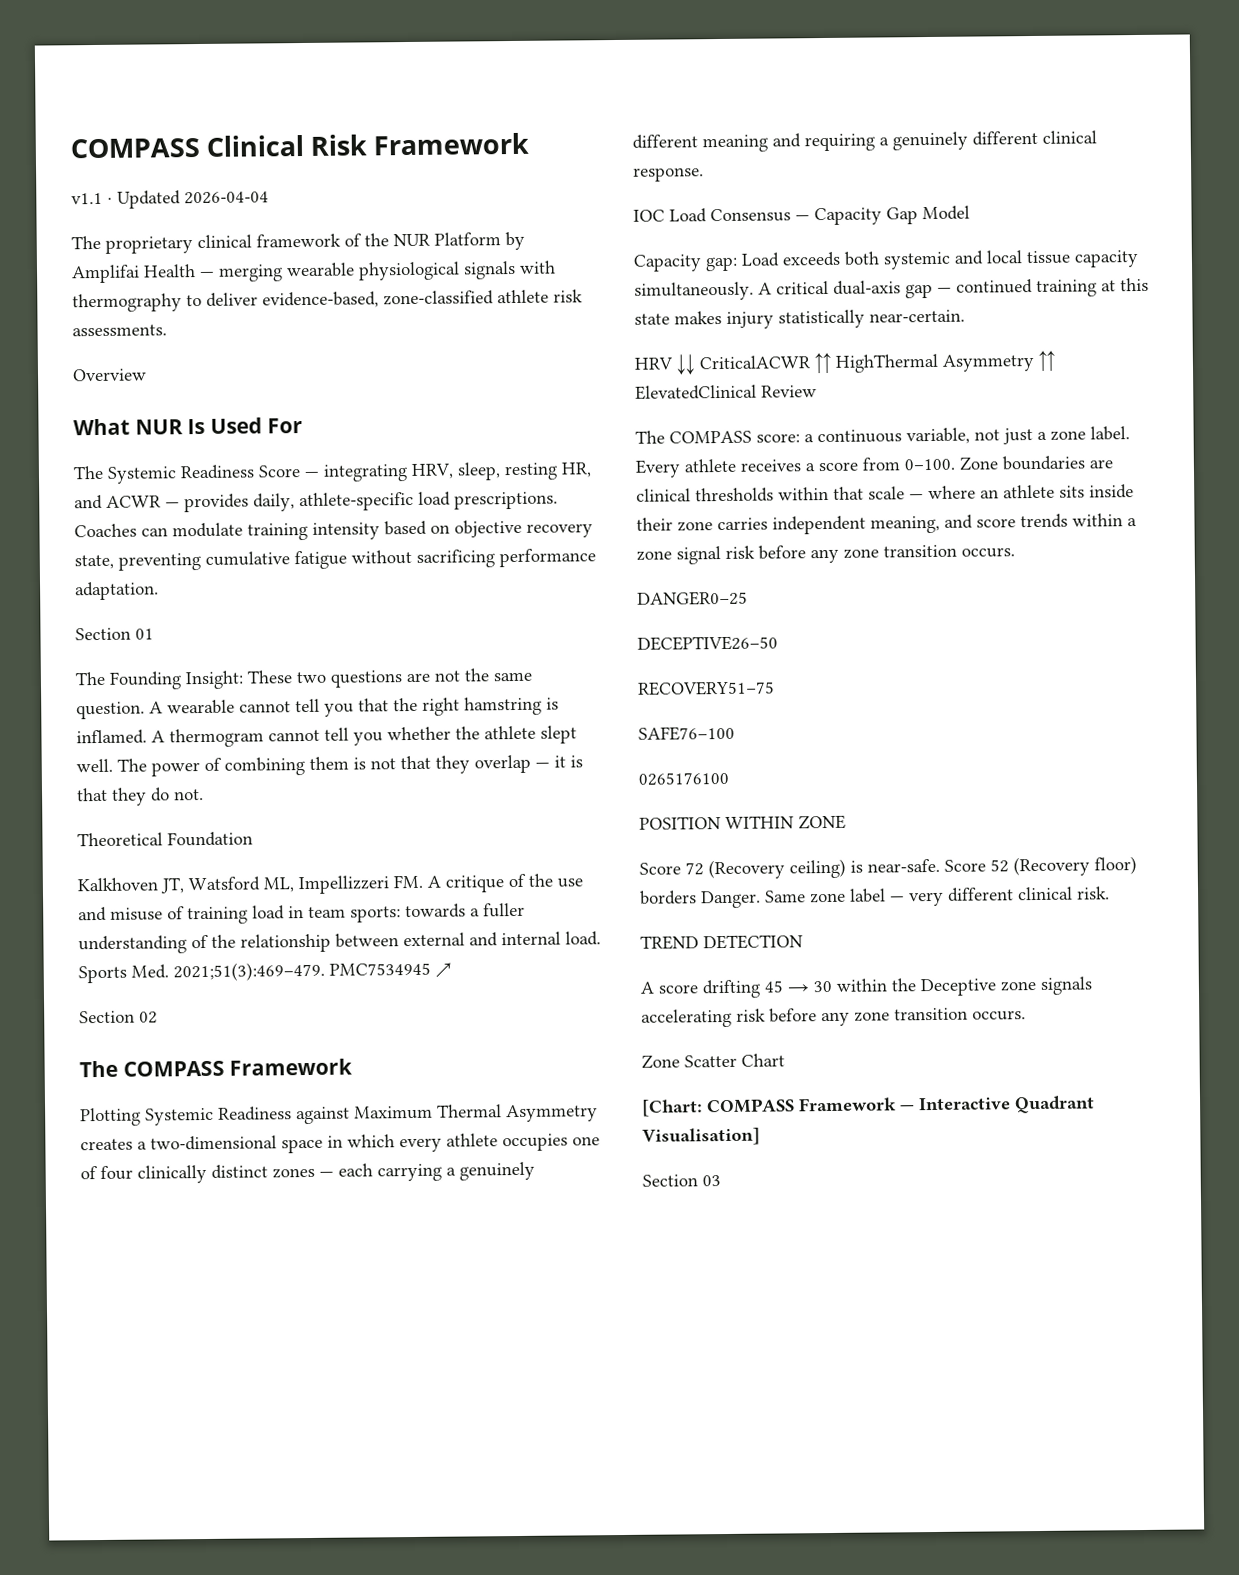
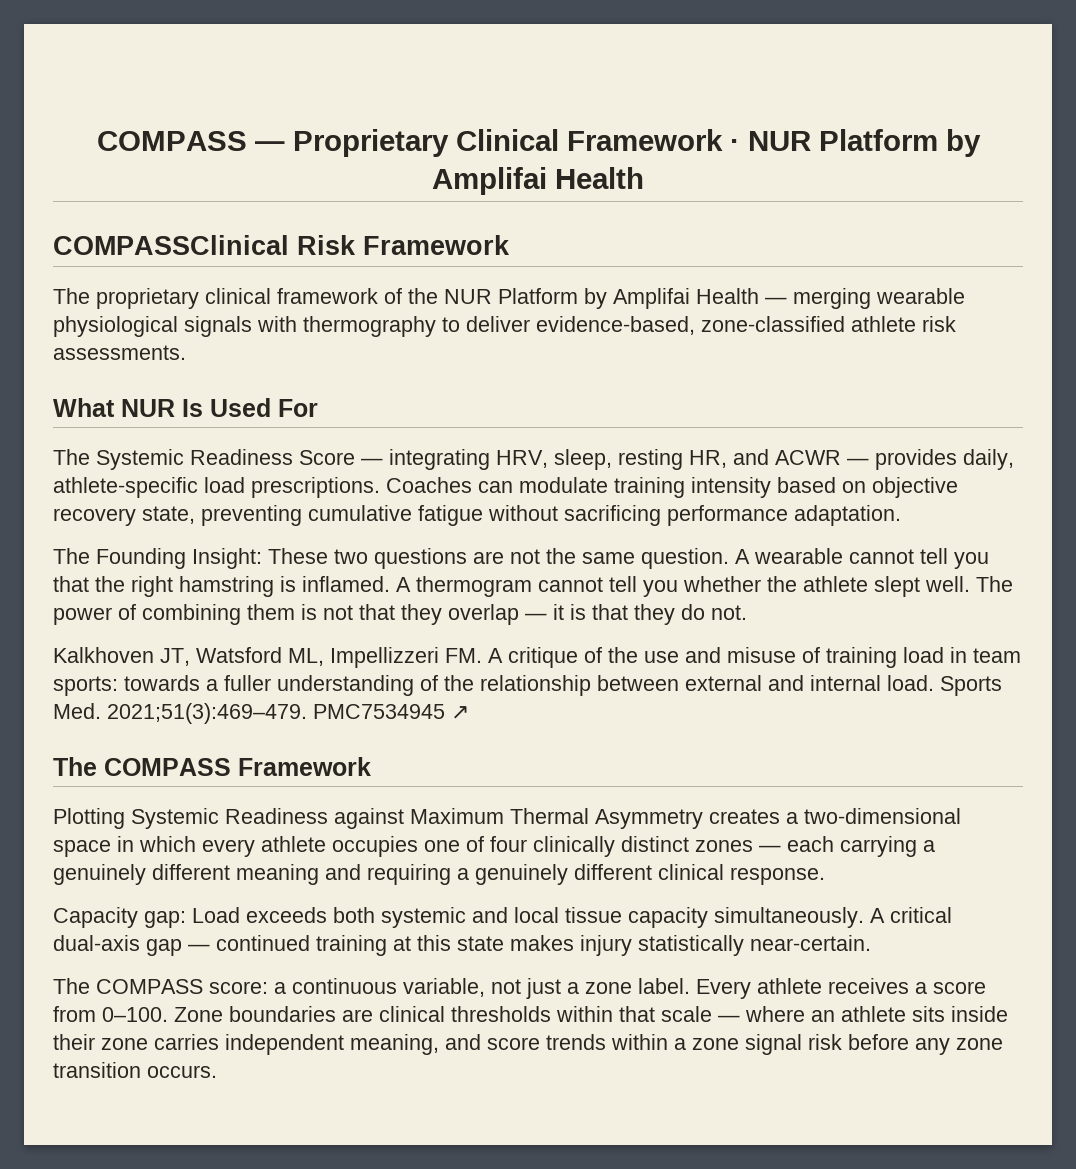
[70,132,530,159] [71,190,269,209] COMPASS Clinical Risk Framework // v1.1 · Updated 2026-04-04 -> [96,129,981,157] [432,167,644,195] [53,235,510,255] COMPASS — Proprietary Clinical Framework · NUR Platform by Amplifai Health // COMPASSClinical Risk Framework
[72,368,147,382] // Overview -> (186, 352) none
[75,627,154,641] // Section 01 -> (901, 515) none
[77,831,253,847] // Theoretical Foundation -> (747, 612) none
[79,1010,158,1024] // Section 02 -> (469, 712) none
[633,205,970,226] // IOC Load Consensus — Capacity Gap Model -> (825, 876) none
[634,350,1056,375] [635,384,817,400] // HRV ↓↓ CriticalACWR ↑↑ HighThermal Asymmetry ↑↑ ElevatedClinical Review -> (871, 943) none
[637,590,748,606] [637,635,778,651] [637,680,775,696] [638,725,735,741] [638,771,729,786] [639,814,846,830] [639,856,1137,880] [639,886,1110,909] [640,934,803,950] [640,976,1093,999] [641,1007,1026,1028] [641,1053,785,1069] [641,1095,1095,1117] [642,1127,760,1146] [642,1174,721,1187] // DANGER0–25 // DECEPTIVE26–50 // RECOVERY51–75 // SAFE76–100 // 0265176100 // POSITION WITHIN ZONE // Score 72 (Recovery ceiling) is near-safe. Score 52 (Recovery floor) borders Danger. Same zone label — very different clinical risk. // TREND DETECTION // A score drifting 45 → 30 within the Deceptive zone signals accelerating risk before any zone transition occurs. // Zone Scatter Chart // [Chart: COMPASS Framework — Interactive Quadrant Visualisation] // Section 03 -> (217, 1071) none

